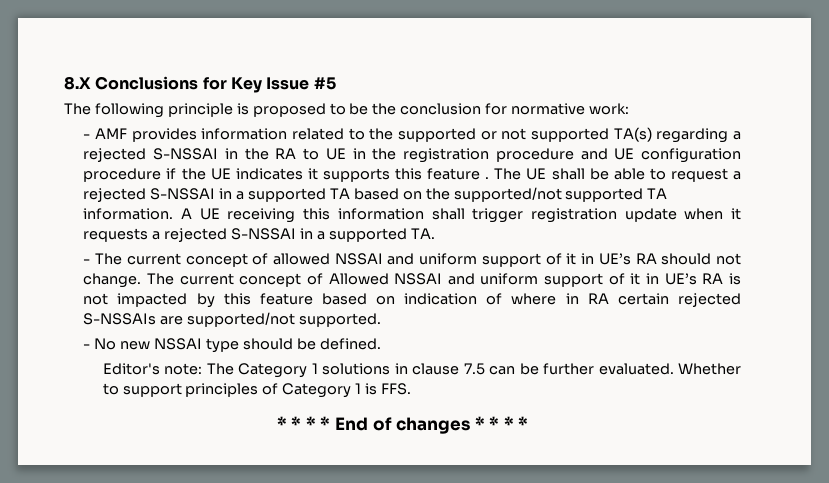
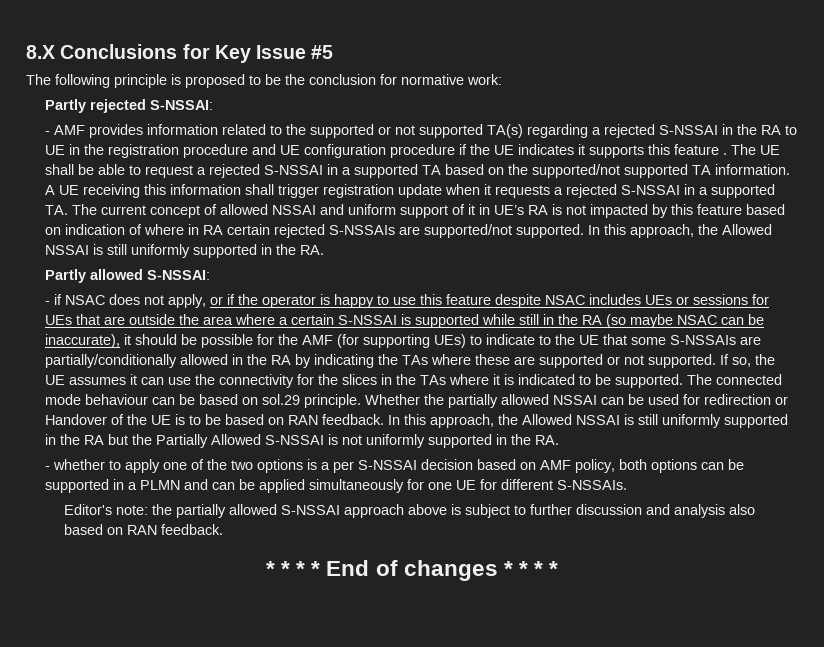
(630, 109) none -> [45,99,214,113] // Partly rejected S-NSSAI:
[83,259,91,264] // - -> (69, 210) none
[661,253,741,265] [83,273,724,288] should not change. The current concept of Allowed NSSAI and uniform support of it in UE’s RA -> (549, 210) none
[83,338,381,353] [102,363,741,378] [102,383,412,398] // - No new NSSAI type should be defined. // Editor's note: The Category 1 solutions in clause 7.5 can be further evaluated. Whether to support principles of Category 1 is FFS. -> [588,224,773,238] [45,244,325,258] [45,269,211,283] [45,294,770,308] [45,314,765,328] [45,334,762,348] [45,354,776,368] [45,374,783,388] [45,394,789,408] [45,414,789,428] [45,434,560,448] [45,459,745,473] [45,479,628,493] [64,504,756,518] [64,524,224,535] In this approach, the Allowed NSSAI is still uniformly supported in the RA. // Partly allowed S-NSSAI: // - if NSAC does not apply, or if the operator is happy to use this feature despite NSAC includes UEs or sessions for UEs that are outside the area where a certain S-NSSAI is supported while still in the RA (so maybe NSAC can be inaccurate), it should be possible for the AMF (for supporting UEs) to indicate to the UE that some S-NSSAIs are partially/conditionally allowed in the RA by indicating the TAs where these are supported or not supported. If so, the UE assumes it can use the connectivity for the slices in the TAs where it is indicated to be supported. The connected mode behaviour can be based on sol.29 principle. Whether the partially allowed NSSAI can be used for redirection or Handover of the UE is to be based on RAN feedback. In this approach, the Allowed NSSAI is still uniformly supported in the RA but the Partially Allowed S-NSSAI is not uniformly supported in the RA. // - whether to apply one of the two options is a per S-NSSAI decision based on AMF policy, both options can be supported in a PLMN and can be applied simultaneously for one UE for different S-NSSAIs. // Editor's note: the partially allowed S-NSSAI approach above is subject to further discussion and analysis also based on RAN feedback.

